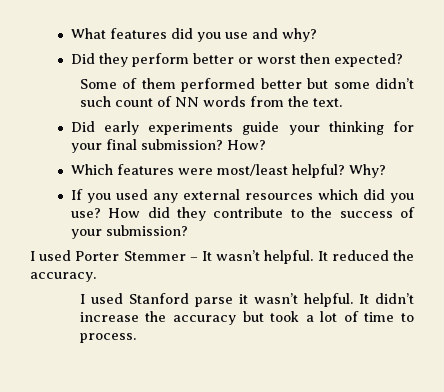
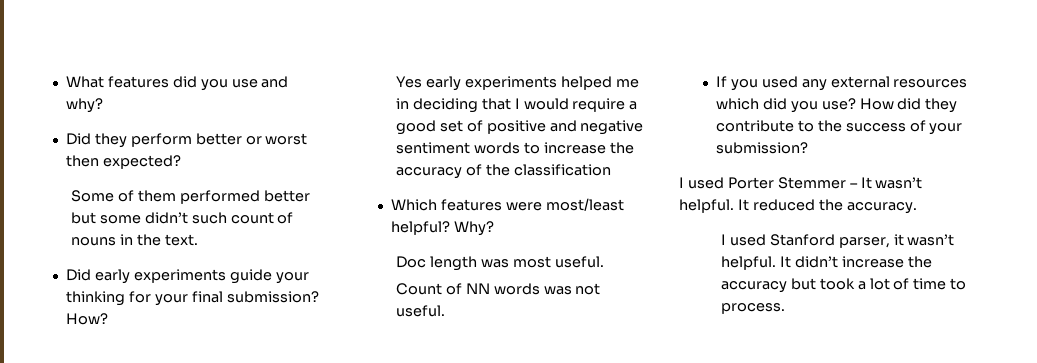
[174,96,284,107] NN words from -> [70,234,133,246] nouns in
(266, 145) none -> [395,76,639,91] [395,98,638,113] [395,120,644,135] [395,142,634,154] [395,164,611,179] // Yes early experiments helped me in deciding that I would require a good set of positive and negative sentiment words to increase the accuracy of the classification
(386, 171) none -> [395,256,604,271] [395,283,601,295] [395,305,445,317] // Doc length was most useful. // Count of NN words was not useful.
[194,297,233,307] parse -> [838,237,890,248] parser,

